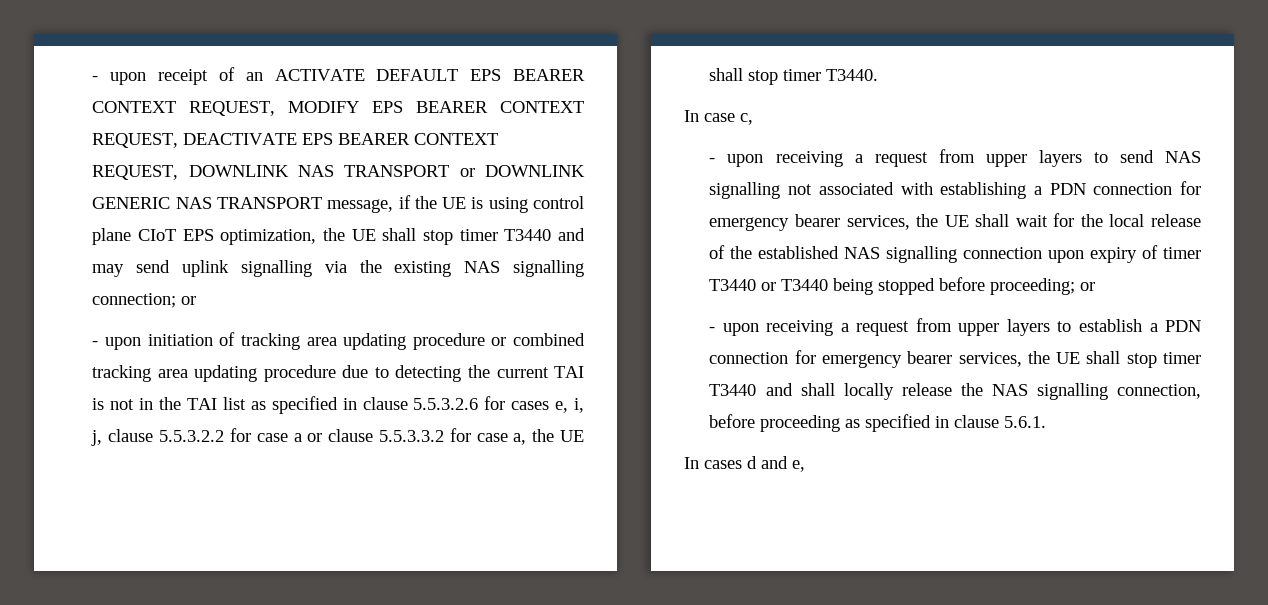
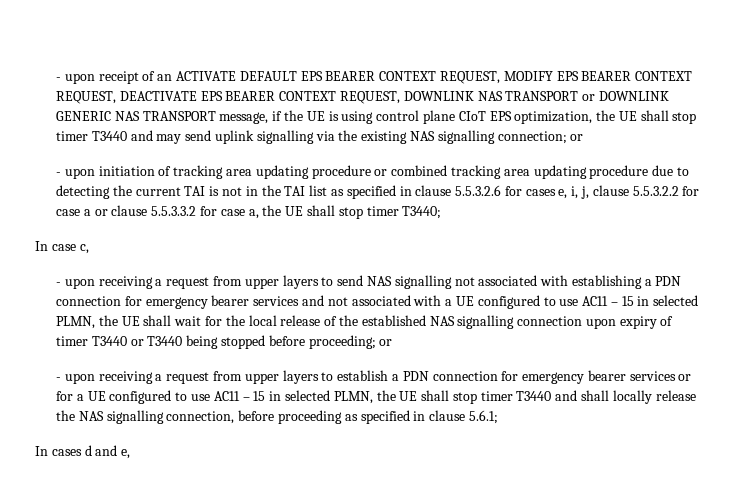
[826,69,879,81] T3440. -> [402,206,442,219] T3440;
[846,215,910,230] services, -> [253,295,699,309] [56,316,96,329] services and not associated with a UE configured to use AC11 – 15 in selected PLMN,
[958,352,1022,367] services, -> [629,371,692,381] [56,390,373,404] services or for a UE configured to use AC11 – 15 in selected PLMN,
[1004,416,1047,428] 5.6.1. -> [468,410,498,424] 5.6.1;

